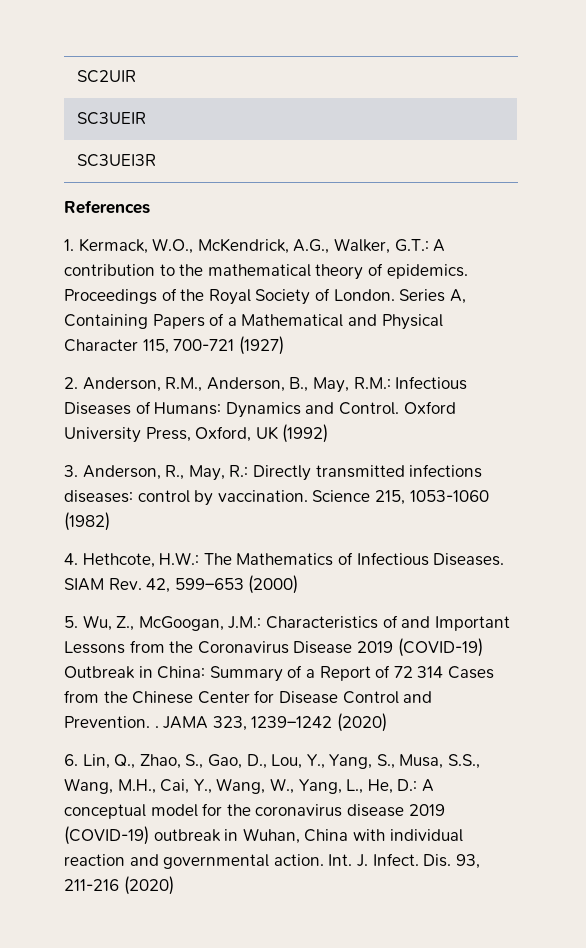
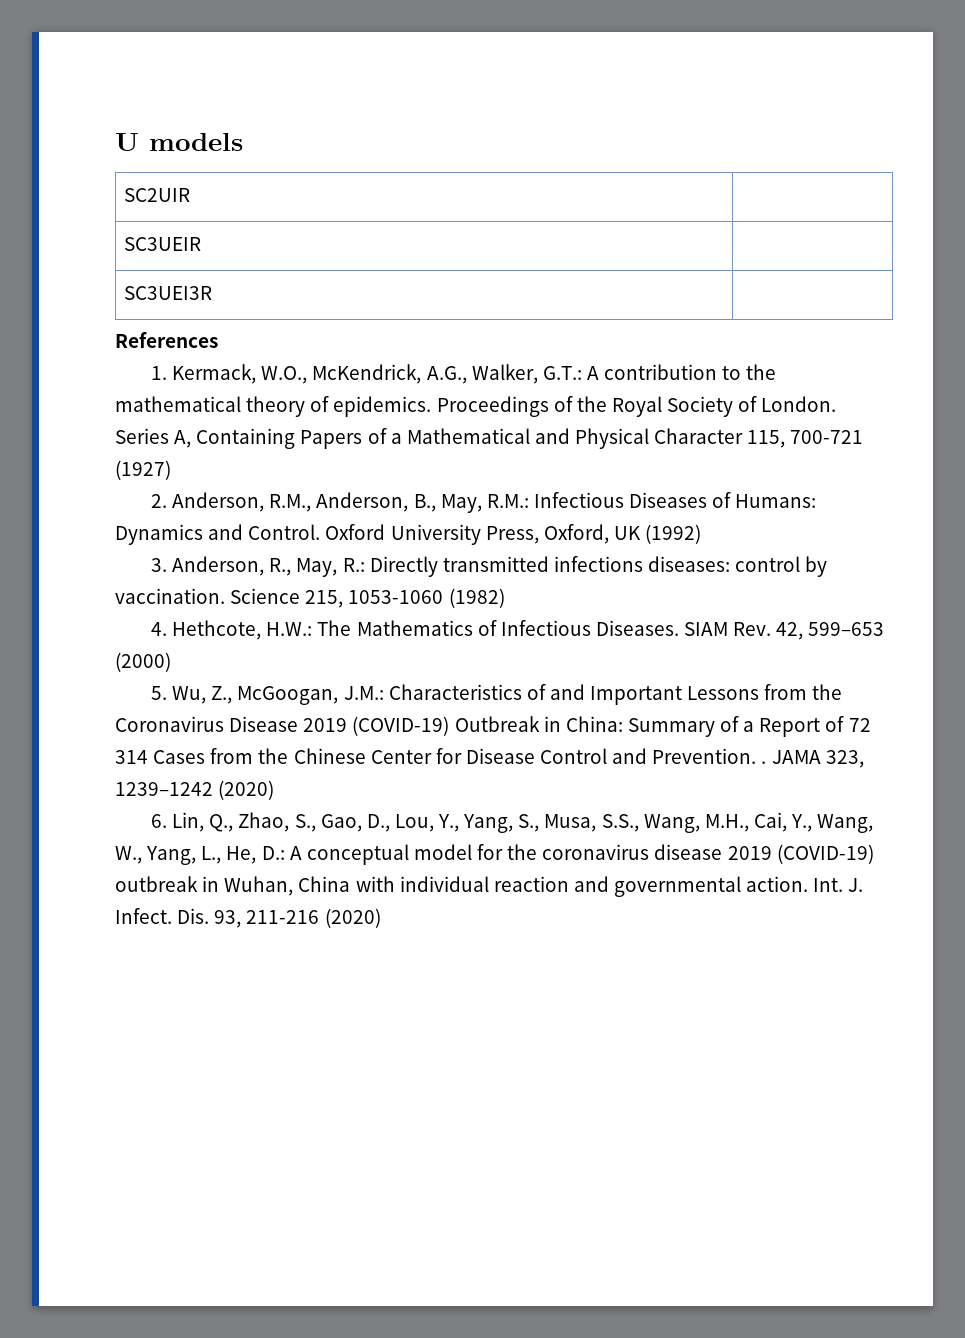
(76, 76) none -> [115,133,243,151] U models //

